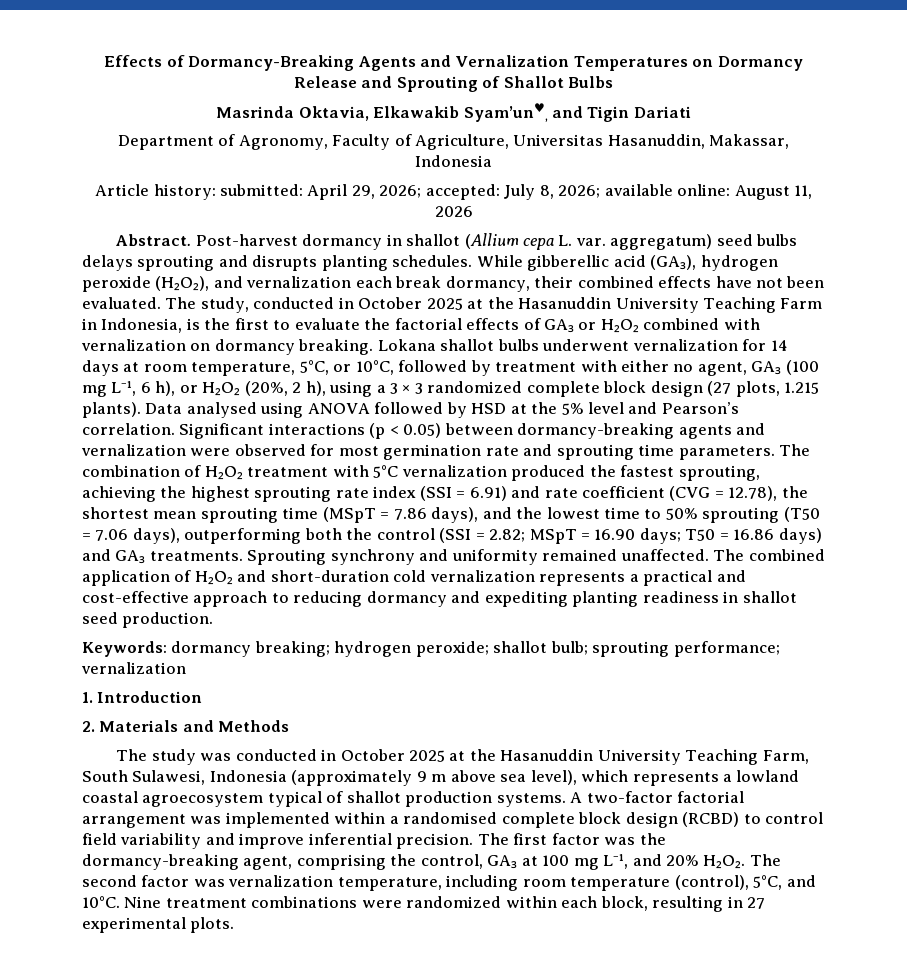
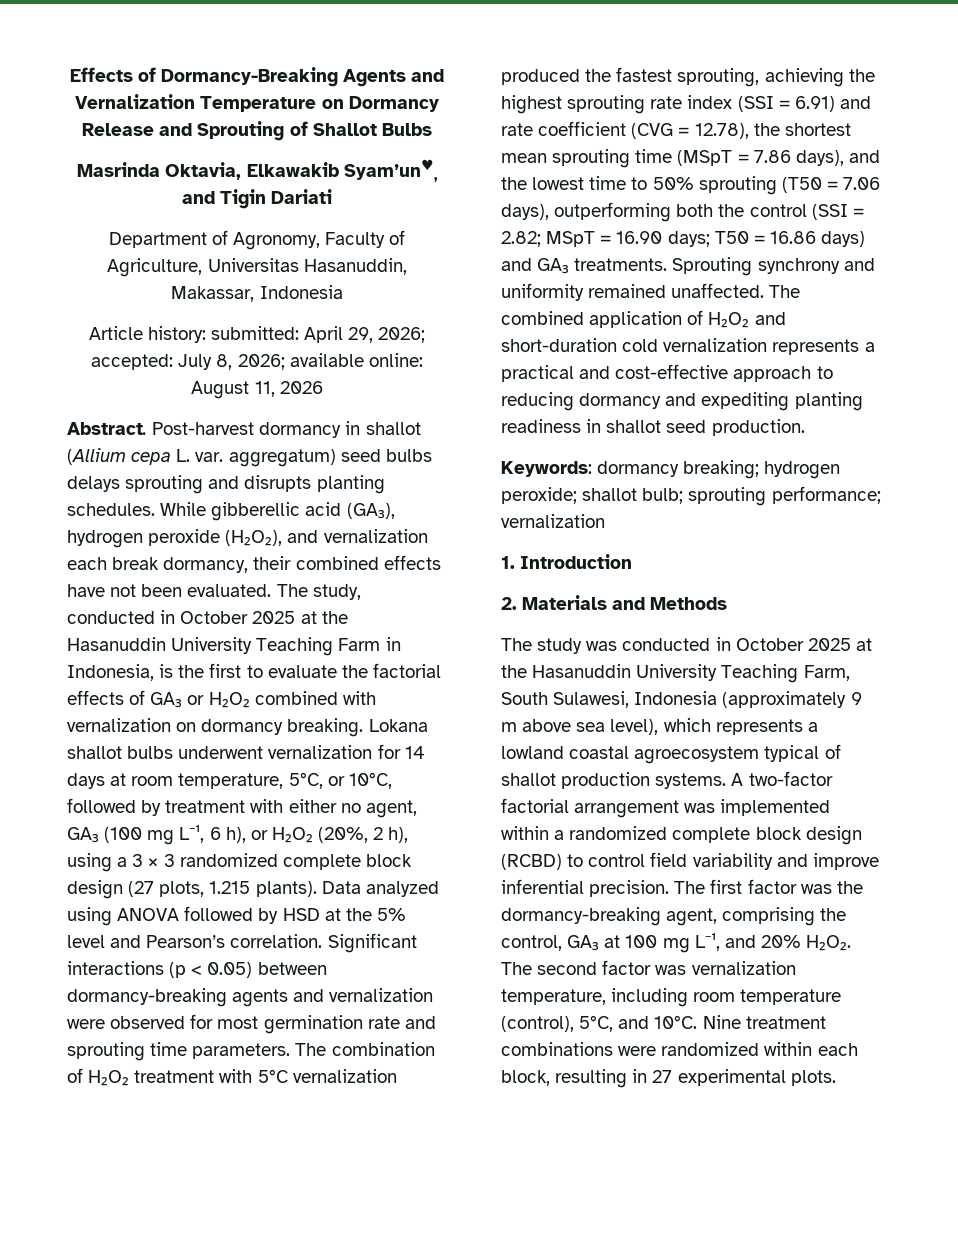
[573,56,688,71] Temperatures -> [200,96,317,112] Temperature
[186,402,257,418] analysed -> [365,881,439,897] analyzed
[403,812,498,824] randomised -> [569,826,668,840] randomized

